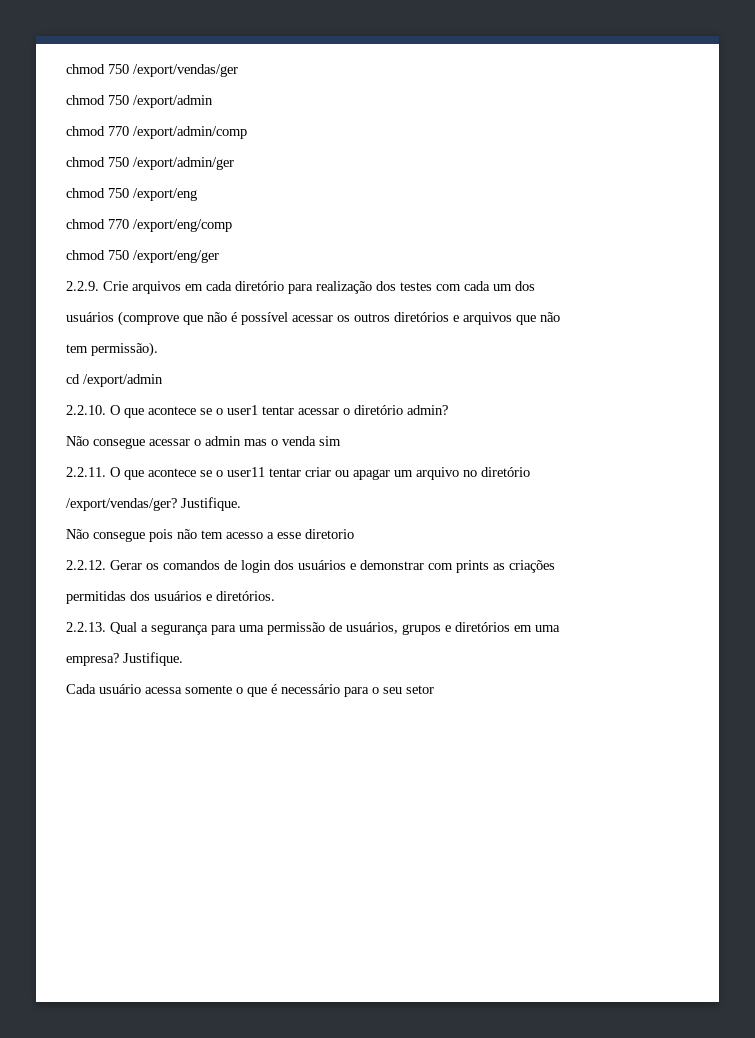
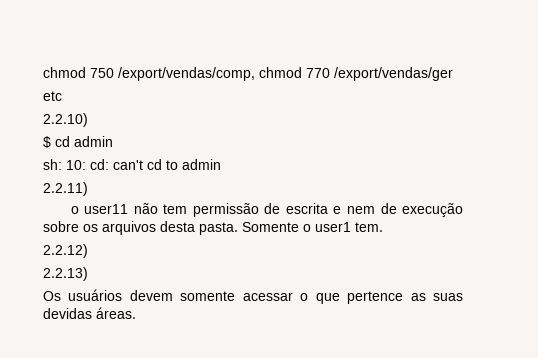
[66,64,238,77] [66,95,213,108] [66,126,247,139] [66,157,234,170] [66,188,197,201] [66,219,232,232] [66,250,219,263] [66,281,535,294] [66,311,560,326] [66,342,158,357] [66,374,163,387] [66,405,448,418] [66,436,341,449] [66,467,530,480] [66,497,241,511] [66,529,354,542] [66,560,555,573] [66,591,275,604] [66,622,560,635] [66,652,183,666] [66,684,434,697] chmod 750 /export/vendas/ger // chmod 750 /export/admin // chmod 770 /export/admin/comp // chmod 750 /export/admin/ger // chmod 750 /export/eng // chmod 770 /export/eng/comp // chmod 750 /export/eng/ger // 2.2.9. Crie arquivos em cada diretório para realização dos testes com cada um dos // usuários (comprove que não é possível acessar os outros diretórios e arquivos que não // tem permissão). // cd /export/admin // 2.2.10. O que acontece se o user1 tentar acessar o diretório admin? // Não consegue acessar o admin mas o venda sim // 2.2.11. O que acontece se o user11 tentar criar ou apagar um arquivo no diretório // /export/vendas/ger? Justifique. // Não consegue pois não tem acesso a esse diretorio // 2.2.12. Gerar os comandos de login dos usuários e demonstrar com prints as criações // permitidas dos usuários e diretórios. // 2.2.13. Qual a segurança para uma permissão de usuários, grupos e diretórios em uma // empresa? Justifique. // Cada usuário acessa somente o que é necessário para o seu setor -> [43,67,453,81] [43,91,62,101] [43,113,88,127] [43,136,113,148] [43,159,221,170] [43,182,88,196] [70,203,464,217] [43,221,383,235] [43,244,88,258] [43,267,88,281] [43,289,464,304] [43,307,136,319] chmod 750 /export/vendas/comp, chmod 770 /export/vendas/ger // etc // 2.2.10) // $ cd admin // sh: 10: cd: can't cd to admin // 2.2.11) // o user11 não tem permissão de escrita e nem de execução sobre os arquivos desta pasta. Somente o user1 tem. // 2.2.12) // 2.2.13) // Os usuários devem somente acessar o que pertence as suas devidas áreas.

